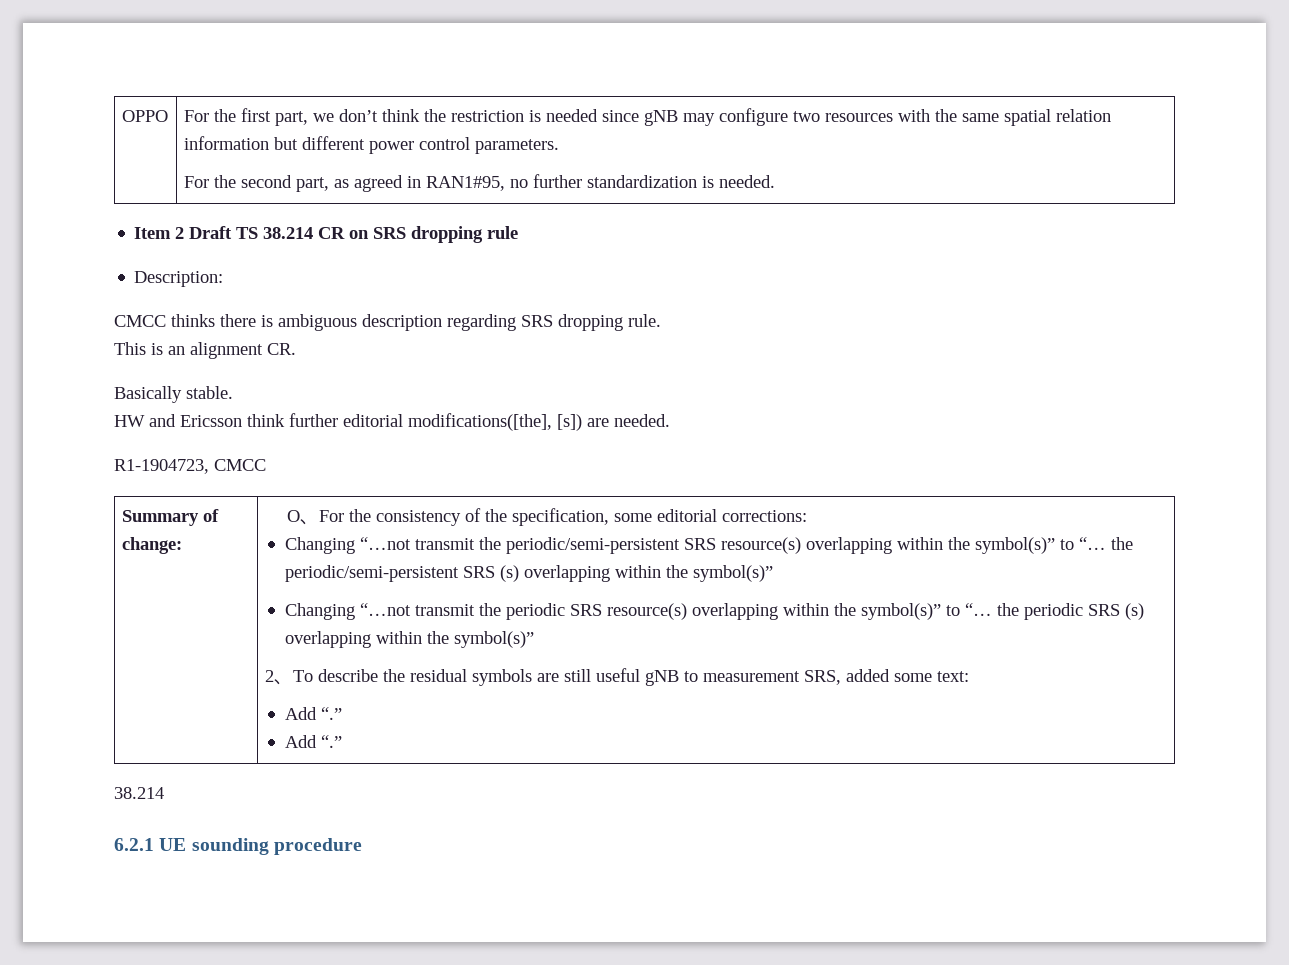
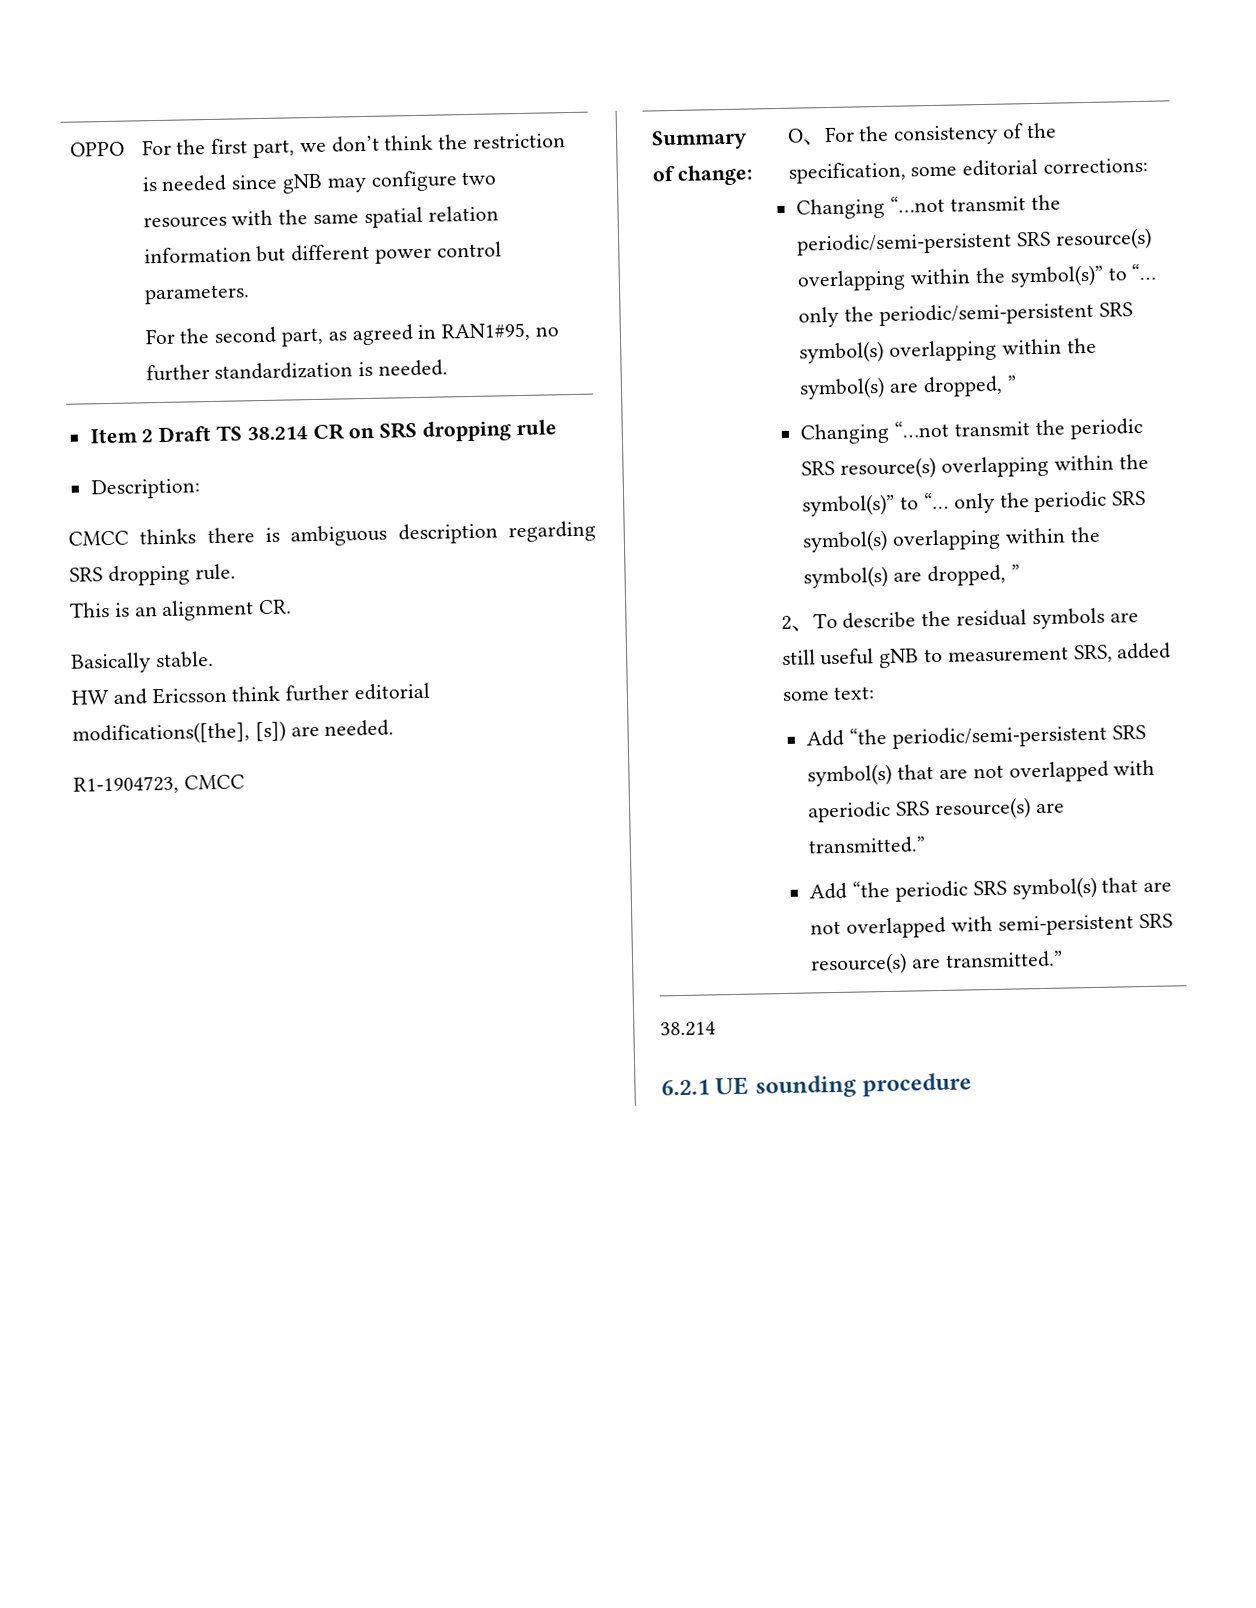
[1111,537,1134,550] [285,565,774,582] the periodic/semi-persistent SRS (s) overlapping within the symbol(s)” -> [798,301,1133,328] [799,337,1097,364] [799,375,1017,400] only the periodic/semi-persistent SRS symbol(s) overlapping within the symbol(s) are dropped, ”
[997,603,1145,620] [285,631,535,648] the periodic SRS (s) overlapping within the symbol(s)” -> [953,490,1147,514] [802,526,1101,553] [803,564,1020,589] only the periodic SRS symbol(s) overlapping within the symbol(s) are dropped, ”
[321,707,343,720] [285,735,343,748] “.” // Add “.” -> [849,724,1146,749] [807,759,1156,787] [808,797,1065,823] [808,836,926,855] [809,876,1173,902] [810,913,1173,939] [810,950,1063,976] “the periodic/semi-persistent SRS symbol(s) that are not overlapped with aperiodic SRS resource(s) are transmitted.” // Add “the periodic SRS symbol(s) that are not overlapped with semi-persistent SRS resource(s) are transmitted.”

